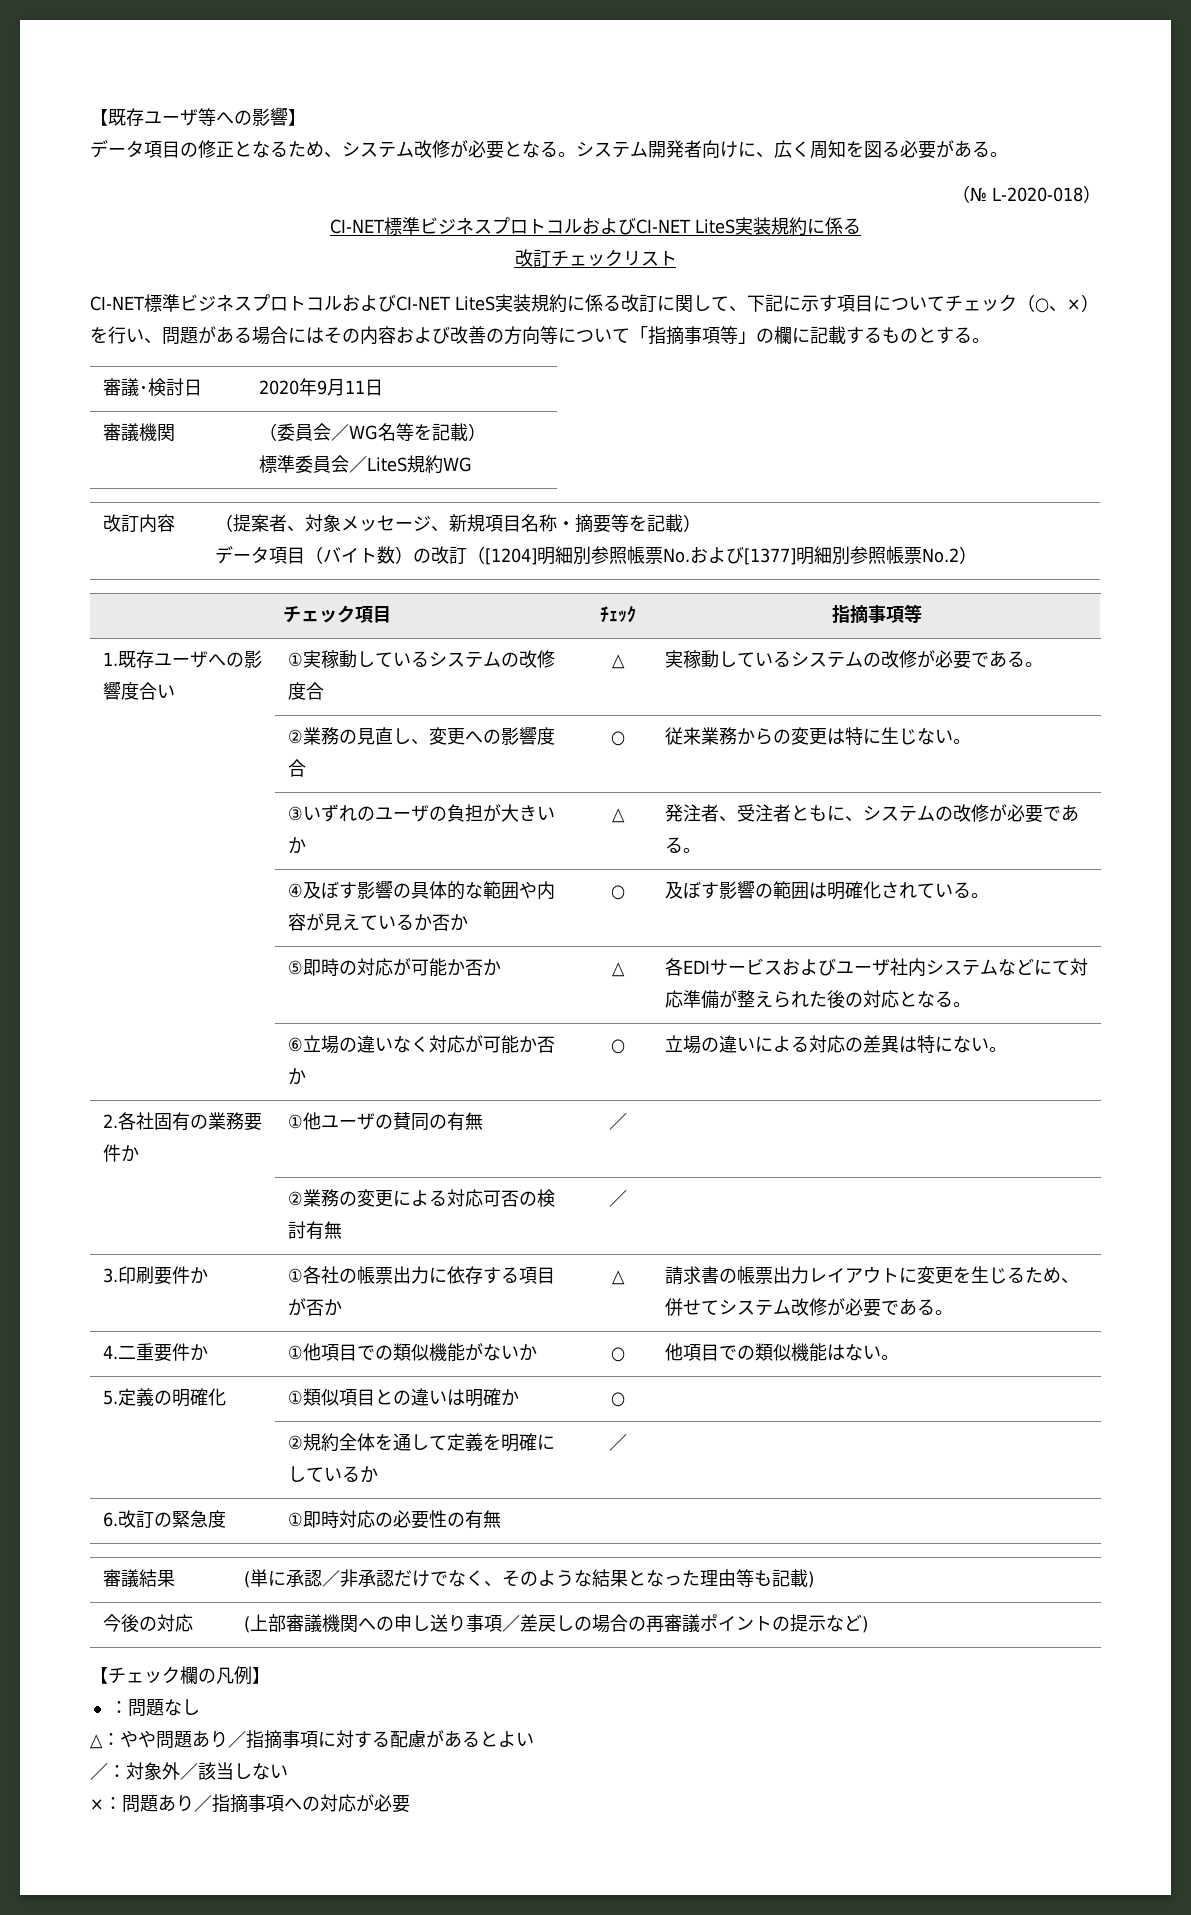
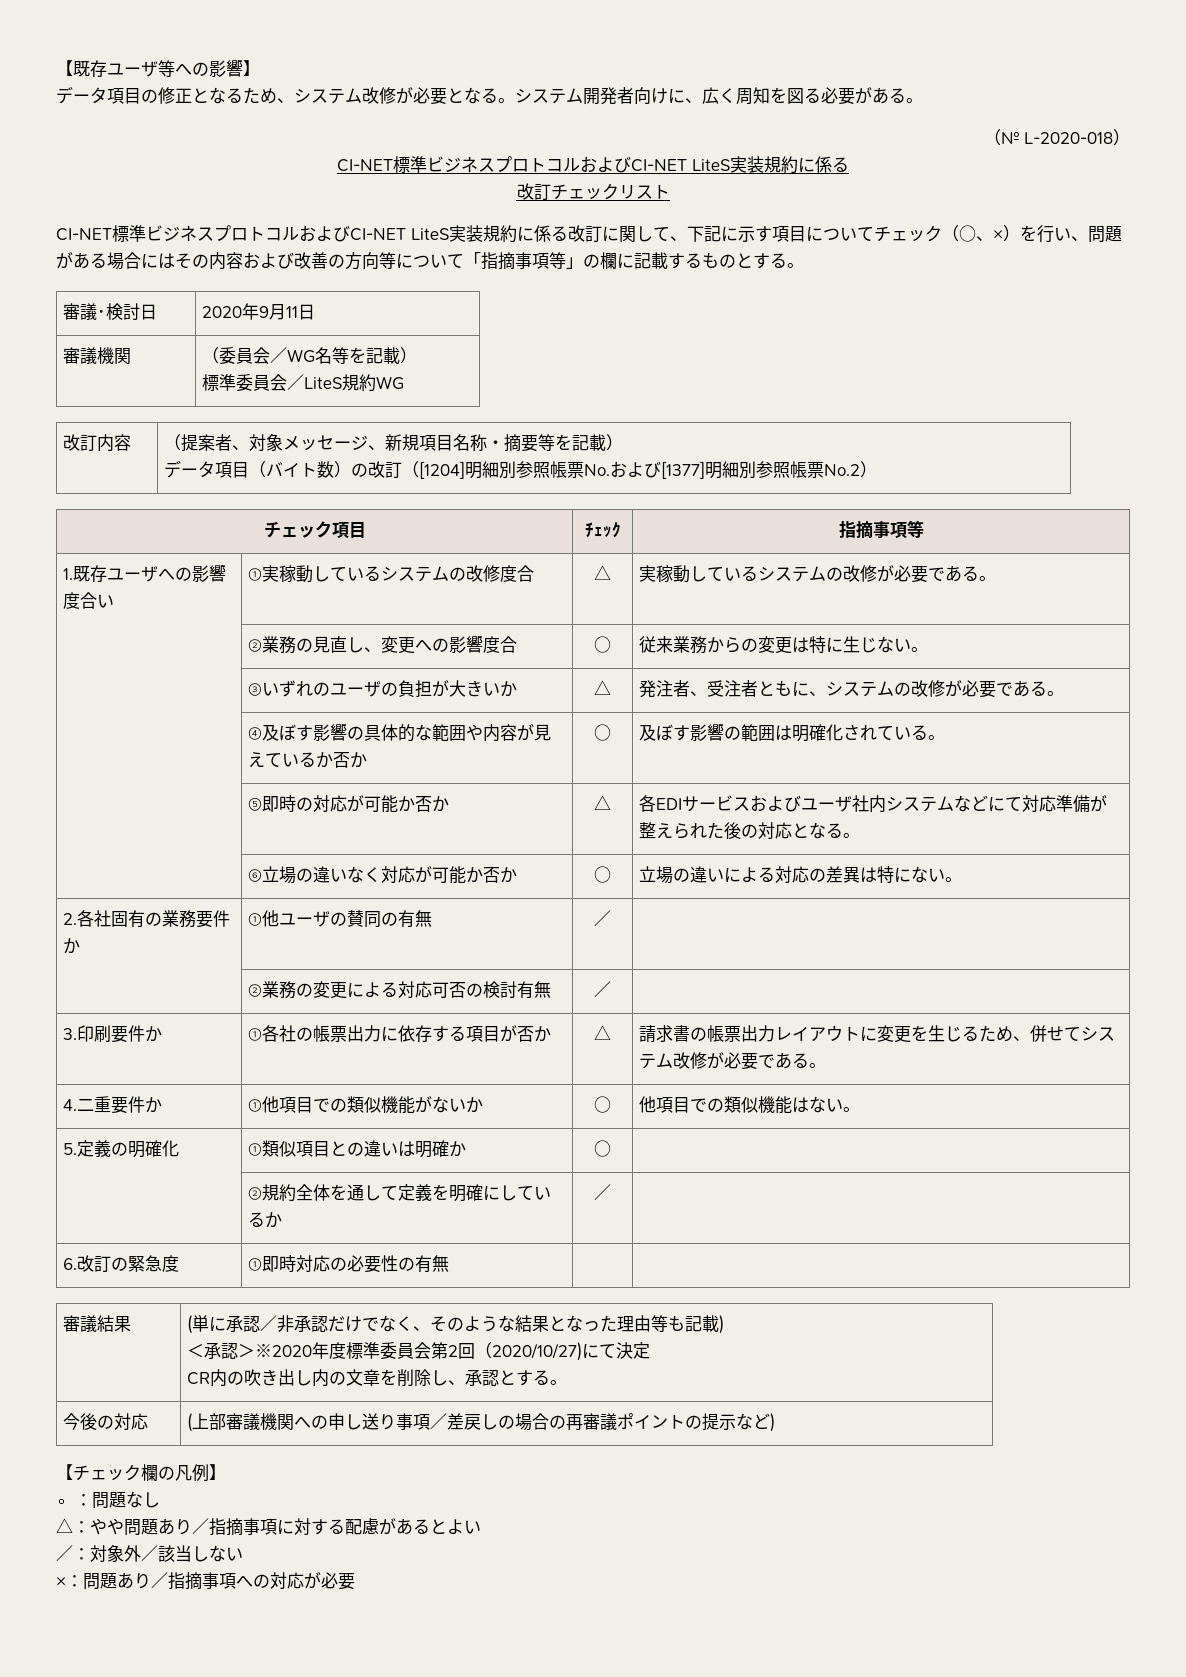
(814, 1579) none -> [187,1342,651,1361] [187,1369,568,1387] // ＜承認＞※2020年度標準委員会第2回（2020/10/27)にて決定 // CR内の吹き出し内の文章を削除し、承認とする。

